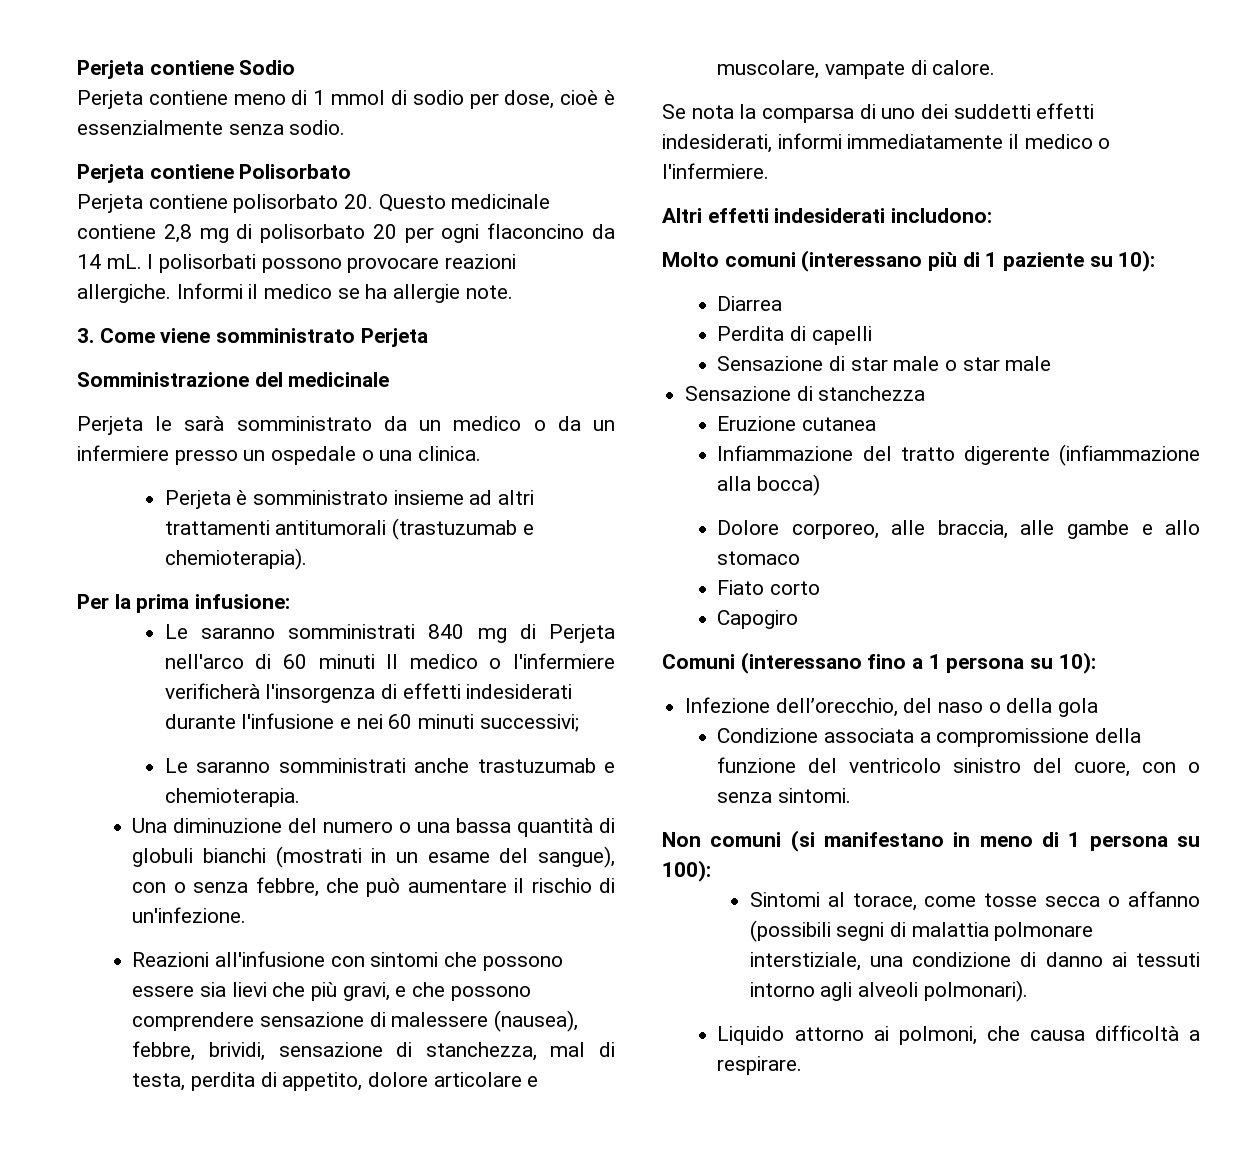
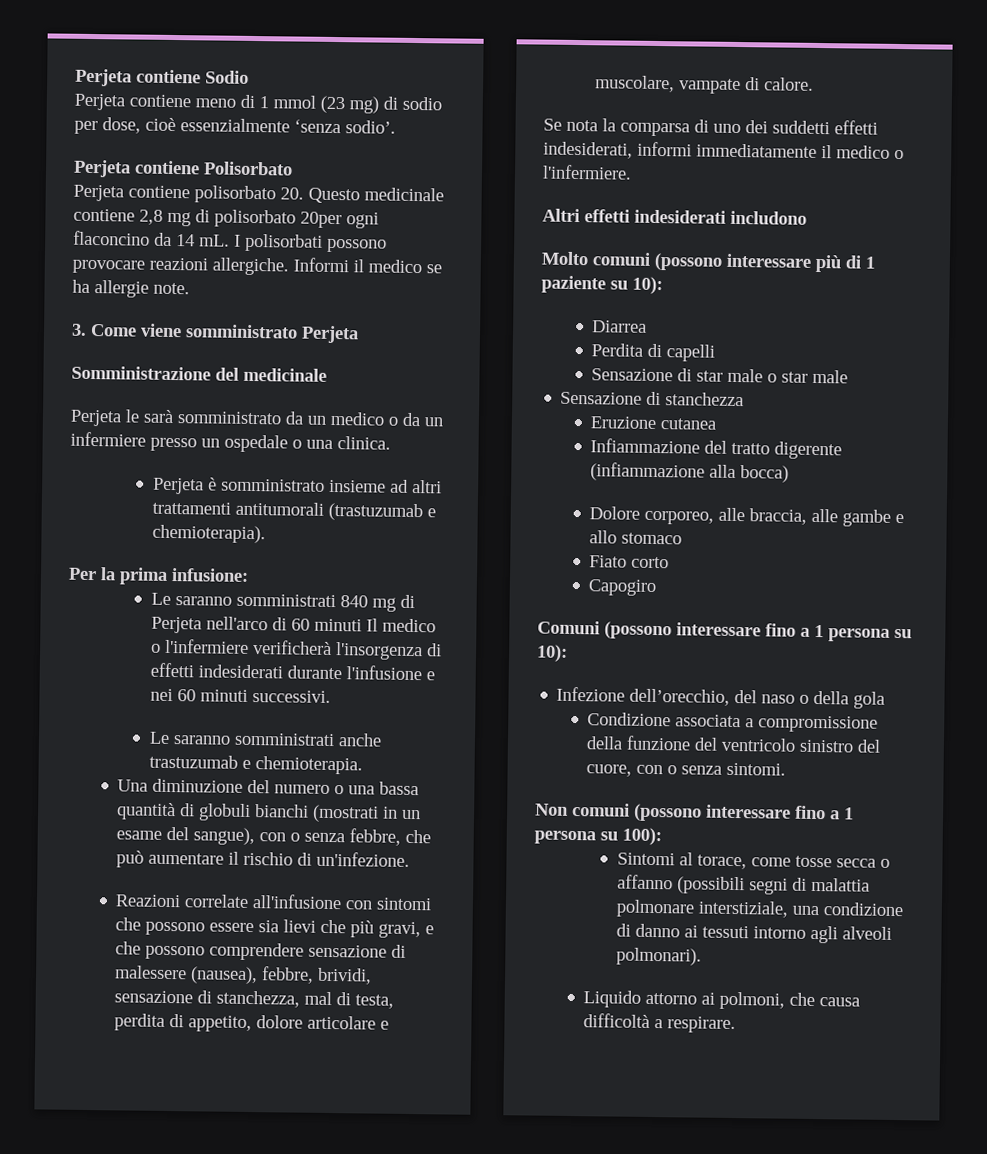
(386, 97) none -> [320,95,379,114] (23 mg)
[604,90,615,105] [77,120,346,135] è essenzialmente senza sodio. -> [180,118,396,134] essenzialmente ‘senza sodio’.
[372,224,434,243] 20 per -> [300,211,342,229] 20per
[479,714,579,732] successivi; -> [251,690,331,703] successivi.
(210, 959) none -> [184,894,250,908] correlate
[891,208,993,223] includono: -> [730,210,807,225] includono
[801,250,923,272] (interessano -> [654,252,812,271] (possono interessare
[740,652,862,674] (interessano -> [604,621,761,640] (possono interessare
[790,830,1059,852] (si manifestano in meno di -> [633,803,840,822] (possono interessare fino a

